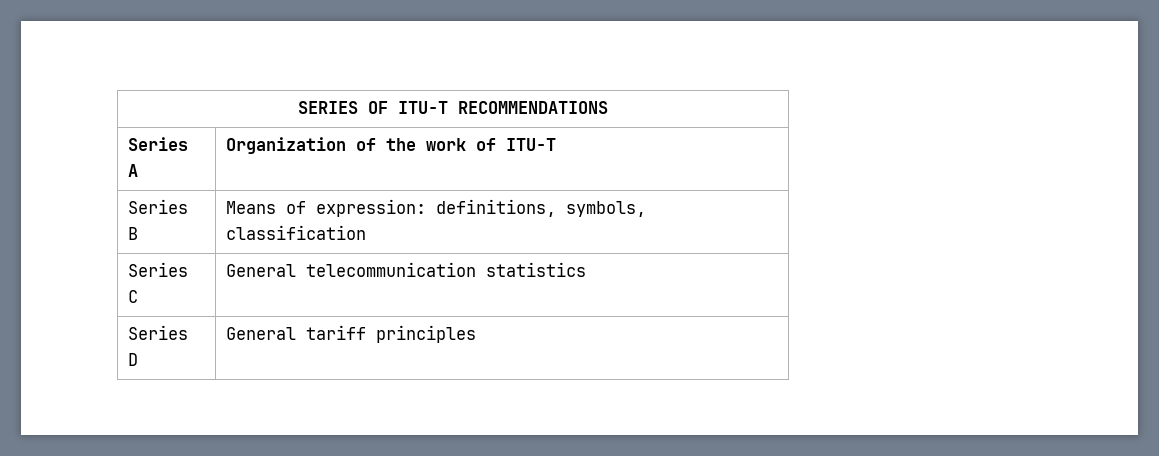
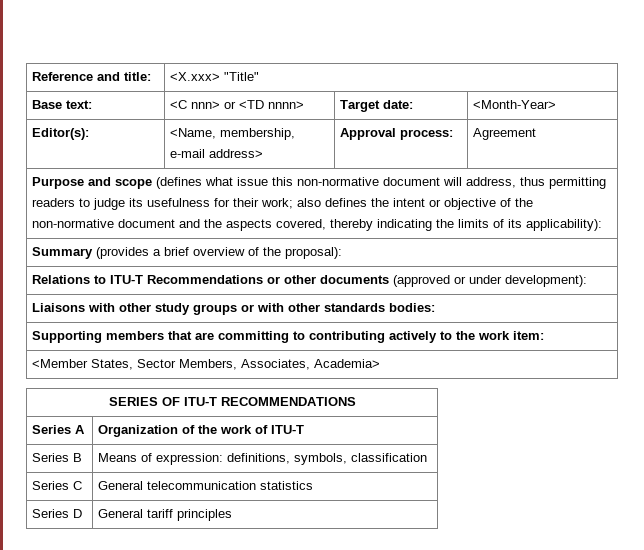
(298, 107) none -> [32,72,152,81] [170,72,260,81] [32,100,93,109] [170,100,305,109] [340,100,414,112] [473,100,557,109] [32,128,90,140] [170,128,296,140] [170,149,264,158] [340,128,454,140] [473,128,537,140] [32,177,607,189] [32,198,534,210] [32,219,603,231] [32,247,343,259] [32,275,588,287] [32,303,436,315] [32,331,545,343] [32,359,381,370] Reference and title: | <X.xxx> "Title" // Base text: | <C nnn> or <TD nnnn> | Target date: | <Month-Year> // Editor(s): | <Name, membership, e-mail address> | Approval process: | Agreement // Purpose and scope (defines what issue this non-normative document will address, thus permitting readers to judge its usefulness for their work; also defines the intent or objective of the non-normative document and the aspects covered, thereby indicating the limits of its applicability): // Summary (provides a brief overview of the proposal): // Relations to ITU-T Recommendations or other documents (approved or under development): // Liaisons with other study groups or with other standards bodies: // Supporting members that are committing to contributing actively to the work item: // <Member States, Sector Members, Associates, Academia> //

